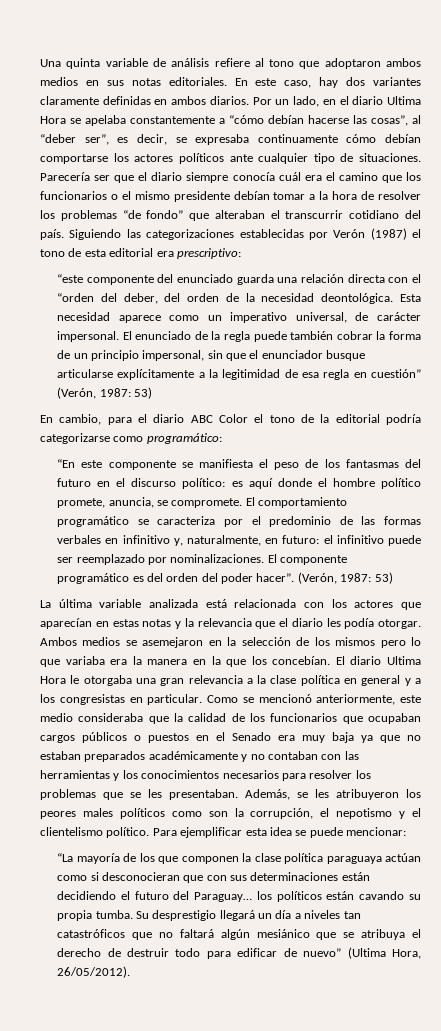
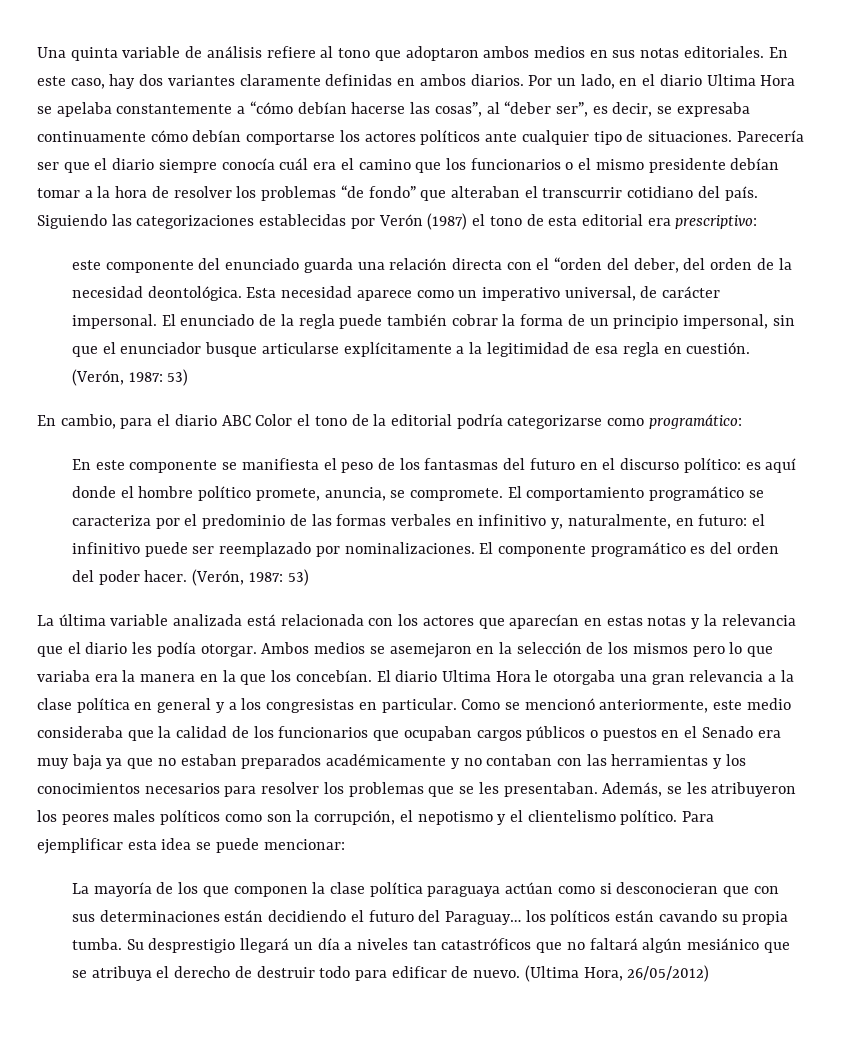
[57,274,84,283] “este -> [71,260,101,270] este
[371,369,422,378] cuestión” -> [686,342,751,354] cuestión.
[57,459,76,468] “En -> [71,459,91,470] En
[256,573,295,582] hacer”. -> [144,570,188,582] hacer.
[57,853,74,862] “La -> [71,883,89,894] La
[303,948,342,957] nuevo” -> [473,970,521,978] nuevo.
[57,966,131,978] 26/05/2012). -> [627,965,710,982] 26/05/2012)

